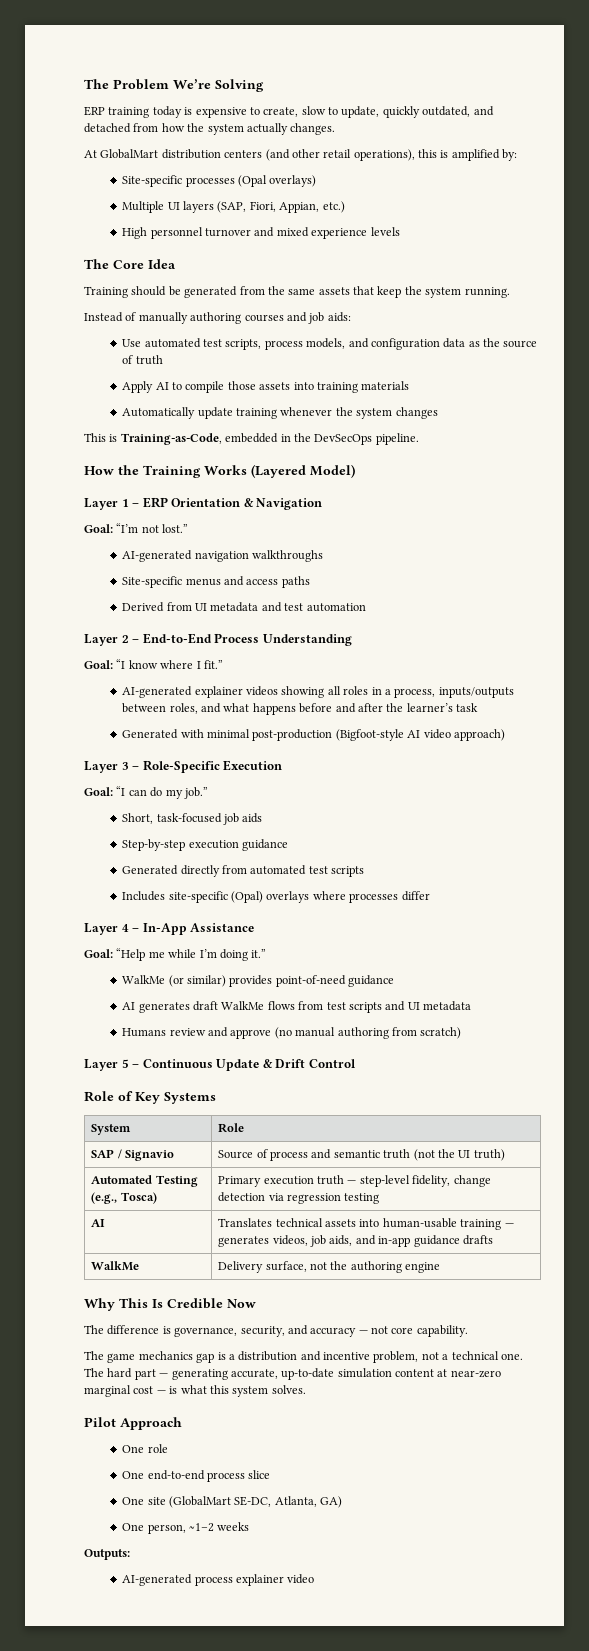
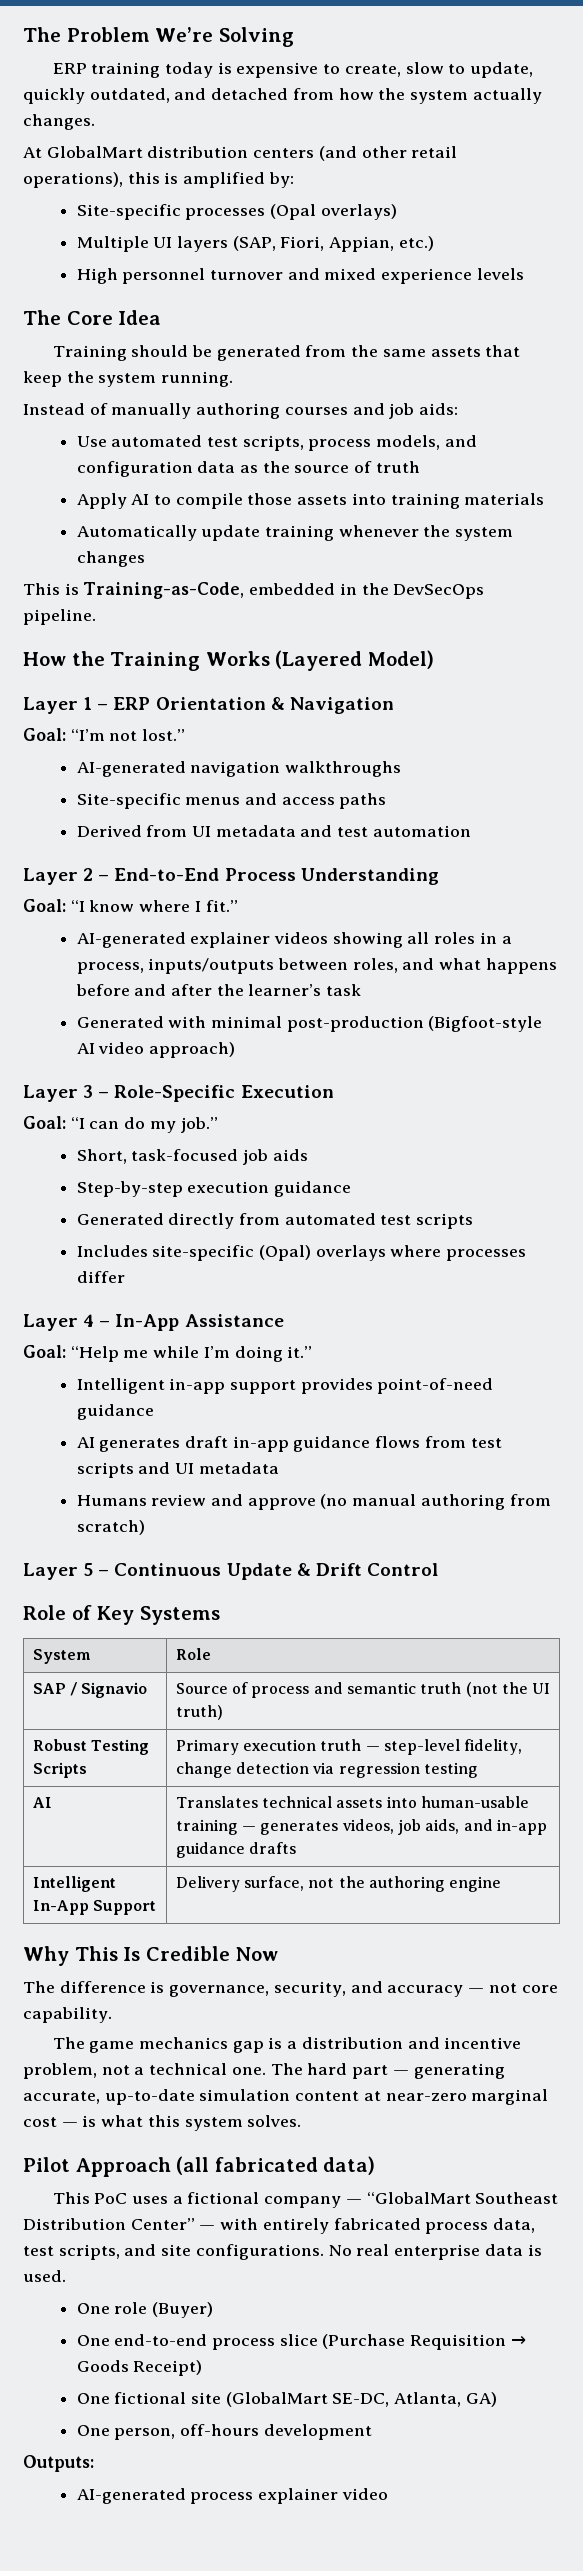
[122,975,227,987] WalkMe (or similar) -> [76,1378,297,1394] Intelligent in-app support
[221,1001,265,1010] WalkMe -> [232,1436,371,1452] in-app guidance
[91,1175,198,1187] [91,1192,157,1204] Automated Testing (e.g., Tosca) -> [32,1739,149,1755] [32,1762,87,1778] Robust Testing Scripts
[91,1261,140,1271] WalkMe -> [32,1876,116,1892] [32,1900,156,1915] Intelligent In-App Support
(182, 1423) none -> [176,2156,376,2175] [52,2192,559,2208] [23,2218,536,2234] [23,2244,542,2260] [23,2270,66,2282] (all fabricated data) // This PoC uses a fictional company — “GlobalMart Southeast Distribution Center” — with entirely fabricated process data, test scripts, and site configurations. No real enterprise data is used.
(168, 1448) none -> [152,2302,214,2318] (Buyer)
[122,1497,145,1505] // One -> [322,2334,526,2350] [76,2360,203,2376] [76,2392,187,2404] (Purchase Requisition → Goods Receipt) // One fictional
[189,1522,250,1532] ~1–2 weeks -> [180,2424,372,2440] off-hours development

